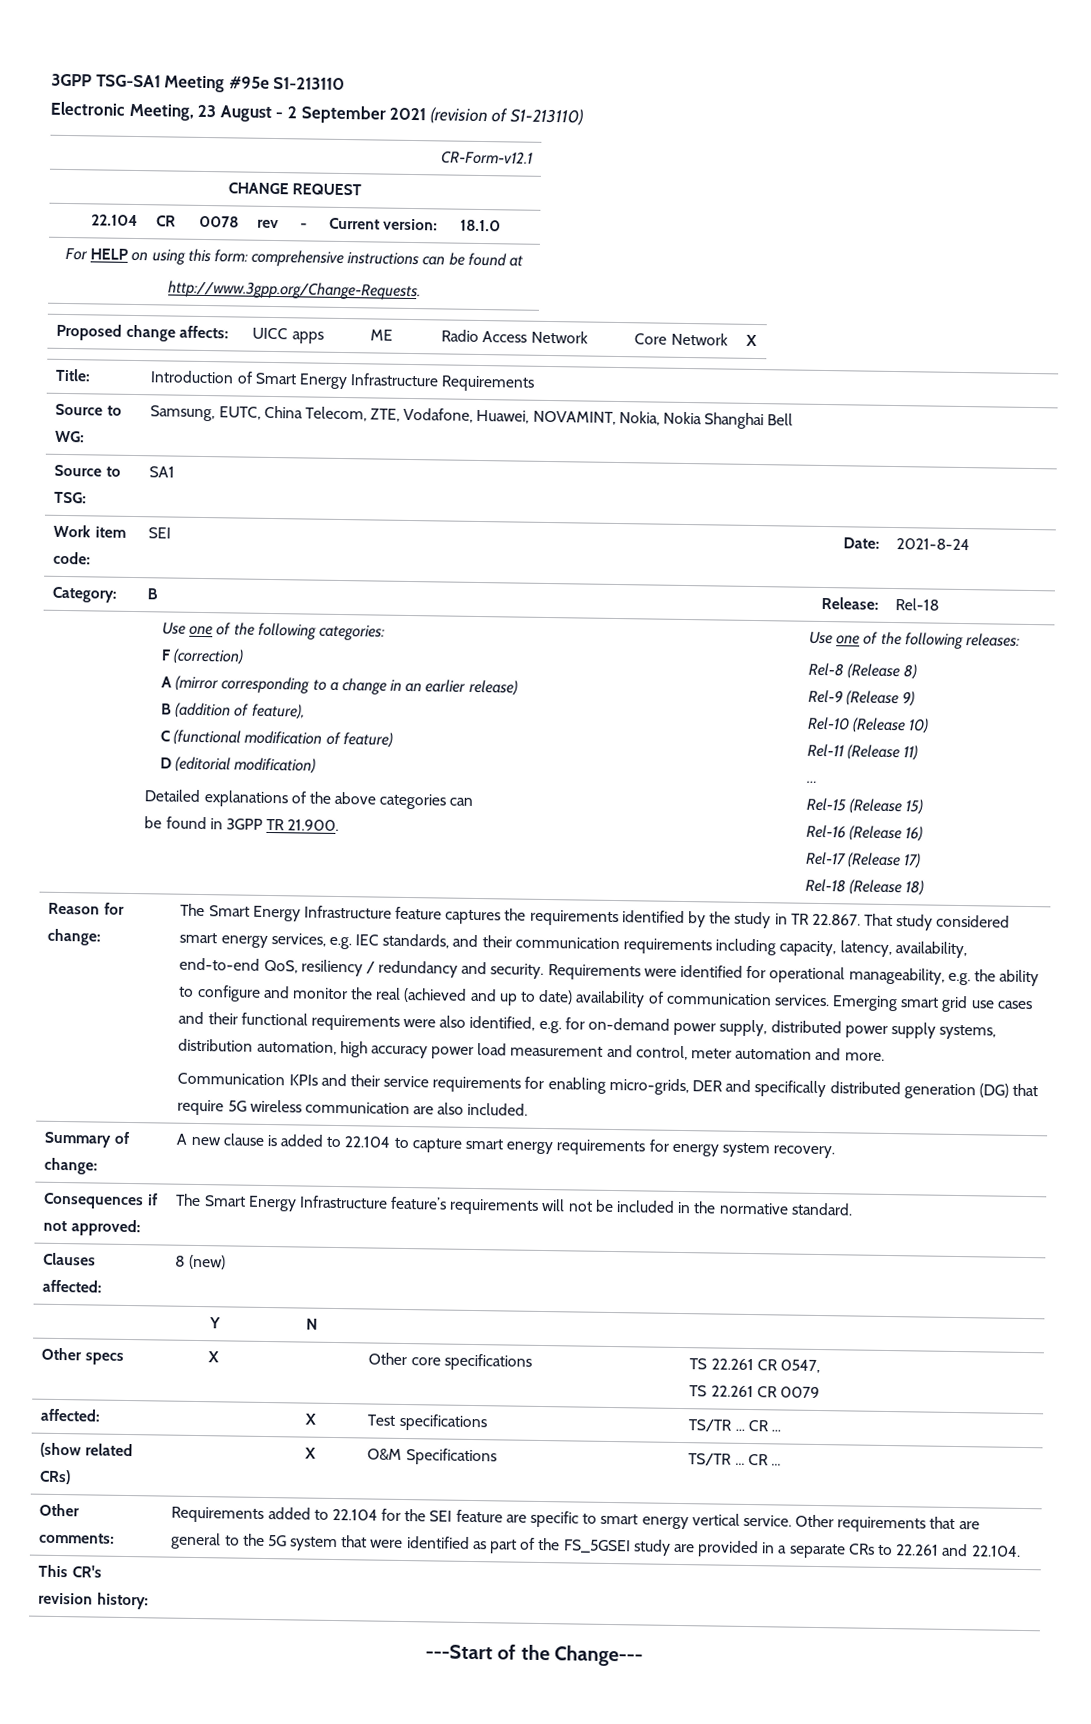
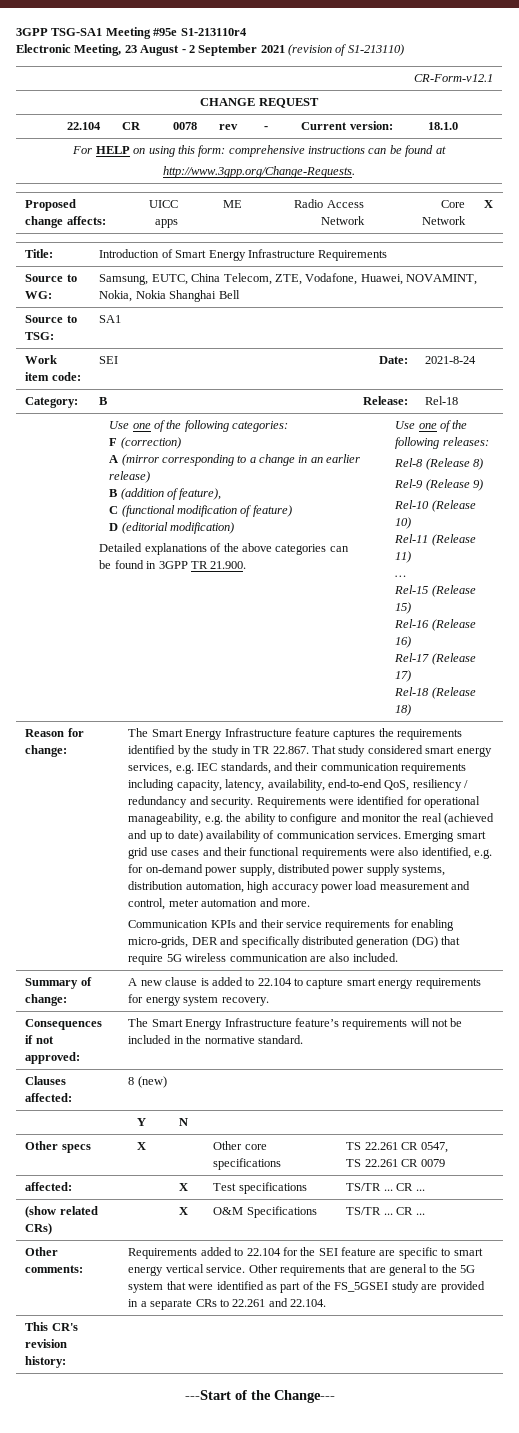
[273,76,346,91] S1-213110 -> [180,28,247,36] S1-213110r4

